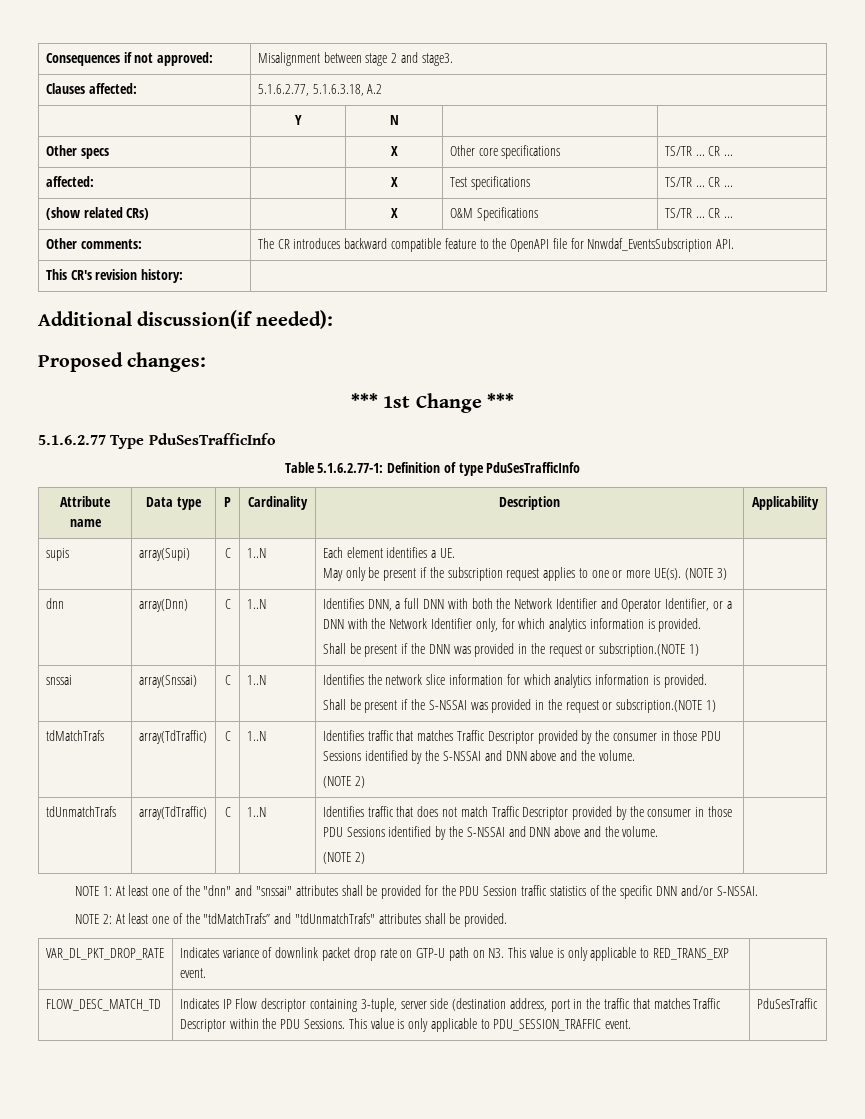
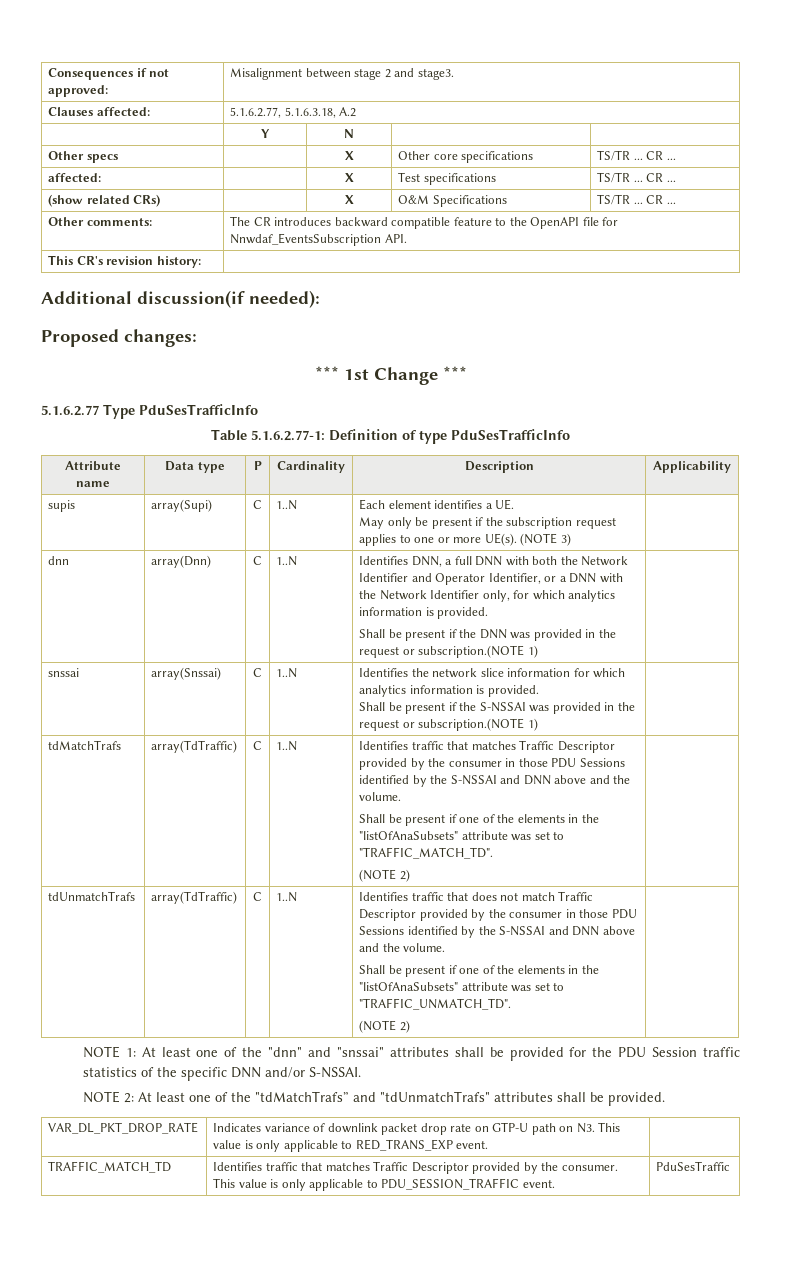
(635, 755) none -> [359,814,599,826] [359,831,565,841] [359,847,494,859] // Shall be present if one of the elements in the "listOfAnaSubsets" attribute was set to "TRAFFIC_MATCH_TD".
(659, 831) none -> [359,965,599,977] [359,982,565,992] [359,998,512,1010] // Shall be present if one of the elements in the "listOfAnaSubsets" attribute was set to "TRAFFIC_UNMATCH_TD".
[45,999,161,1011] [179,998,722,1012] [179,1018,345,1032] FLOW_DESC_MATCH_TD | Indicates IP Flow descriptor containing 3-tuple, server side (destination address, port in the traffic that matches Traffic Descriptor within the PDU Sessions. -> [48,1161,172,1173] [213,1161,618,1174] TRAFFIC_MATCH_TD | Identifies traffic that matches Traffic Descriptor provided by the consumer.

